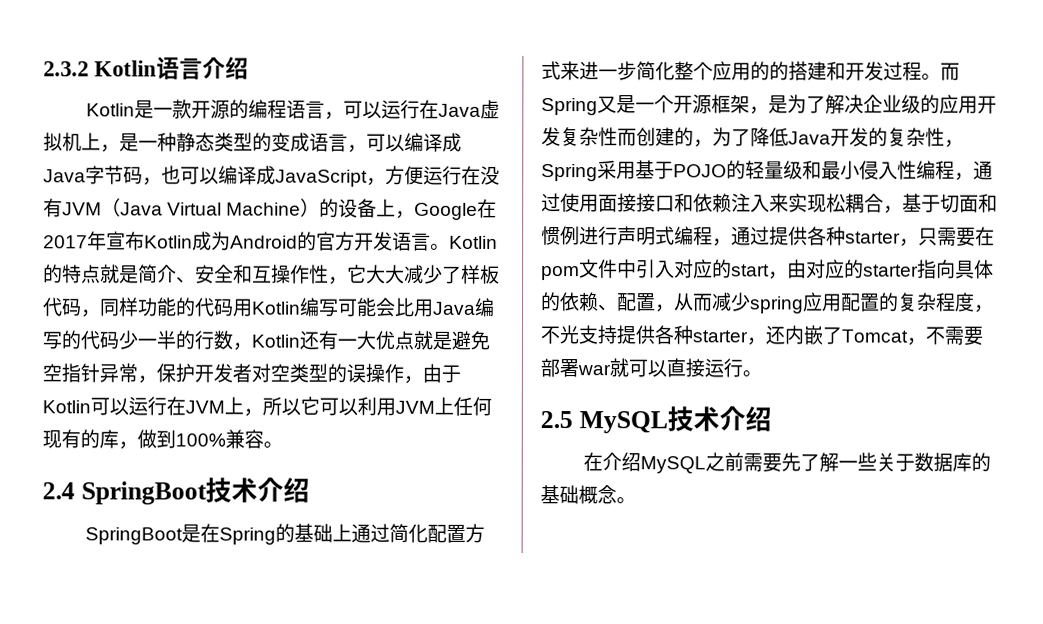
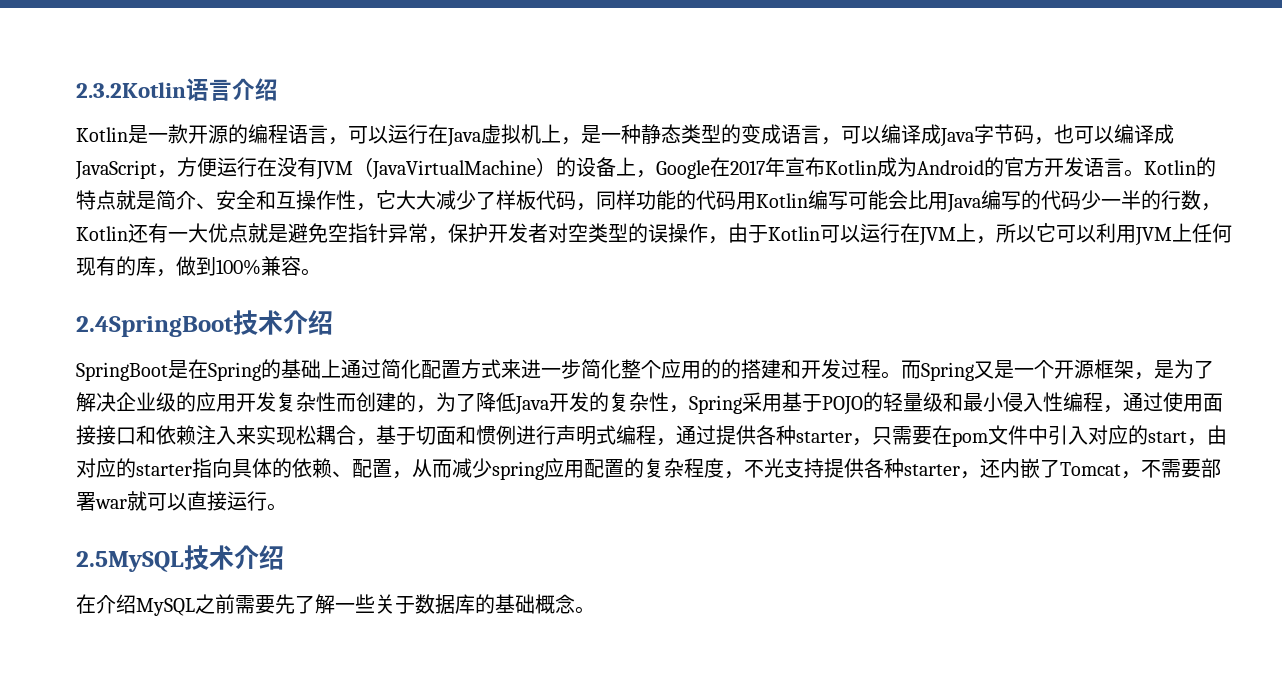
[43,60,158,77] 2.3.2 Kotlin -> [76,82,186,98] 2.3.2Kotlin
[120,202,302,216] Java Virtual Machine -> [372,160,536,180] JavaVirtualMachine
[42,481,207,505] 2.4 SpringBoot -> [76,316,234,337] 2.4SpringBoot
[540,411,668,434] 2.5 MySQL -> [76,551,184,572] 2.5MySQL

